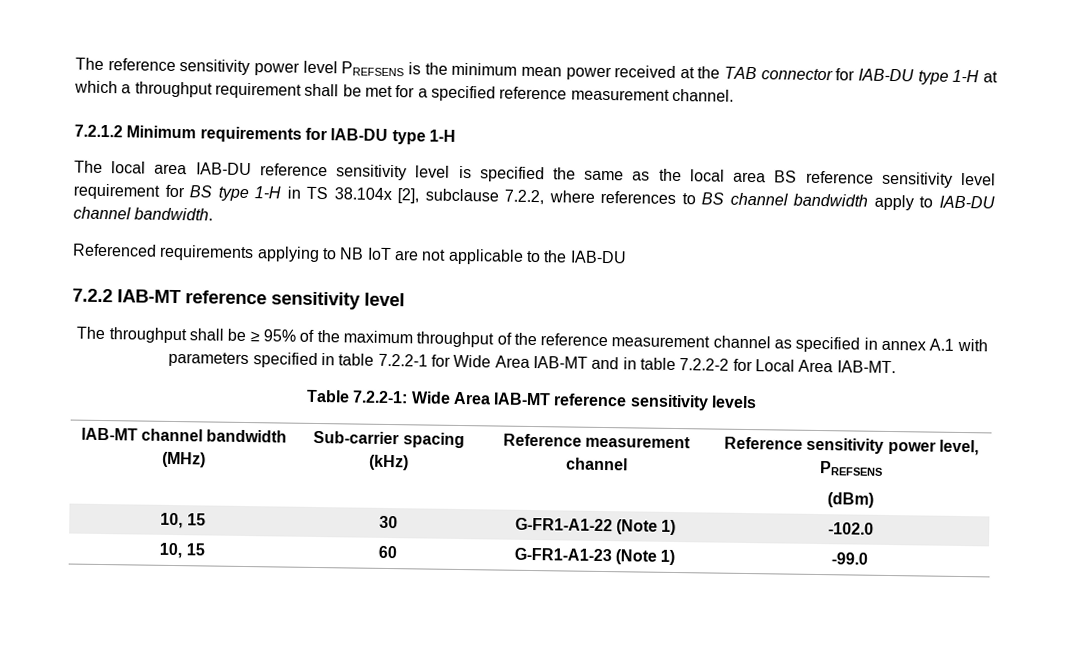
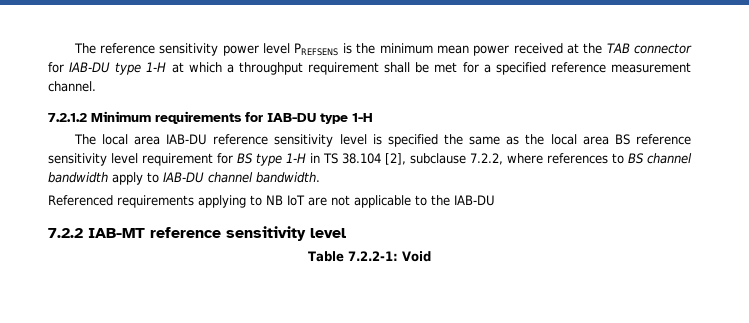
[333,187,392,201] 38.104x -> [342,153,381,164] 38.104
[76,326,988,353] [168,351,896,374] [305,389,758,411] [80,427,288,443] [162,451,206,468] [313,430,465,449] [369,454,409,471] [502,433,692,449] [565,457,628,471] [724,436,979,456] [819,461,883,476] [827,492,874,508] [160,512,206,529] [378,515,398,529] [514,517,677,536] [827,522,874,535] [159,542,205,559] [377,545,397,559] [513,547,676,566] [831,552,868,565] The throughput shall be ≥ 95% of the maximum throughput of the reference measurement channel as specified in annex A.1 with parameters specified in table 7.2.2-1 for Wide Area IAB-MT and in table 7.2.2-2 for Local Area IAB-MT. // Table 7.2.2-1: Wide Area IAB-MT reference sensitivity levels // IAB-MT channel bandwidth (MHz) | Sub-carrier spacing (kHz) | Reference measurement channel | Reference sensitivity power level, PREFSENS // (dBm) // 10, 15 | 30 | G-FR1-A1-22 (Note 1) | -102.0 // 10, 15 | 60 | G-FR1-A1-23 (Note 1) | -99.0 -> [308,251,431,262] Table 7.2.2-1: Void

